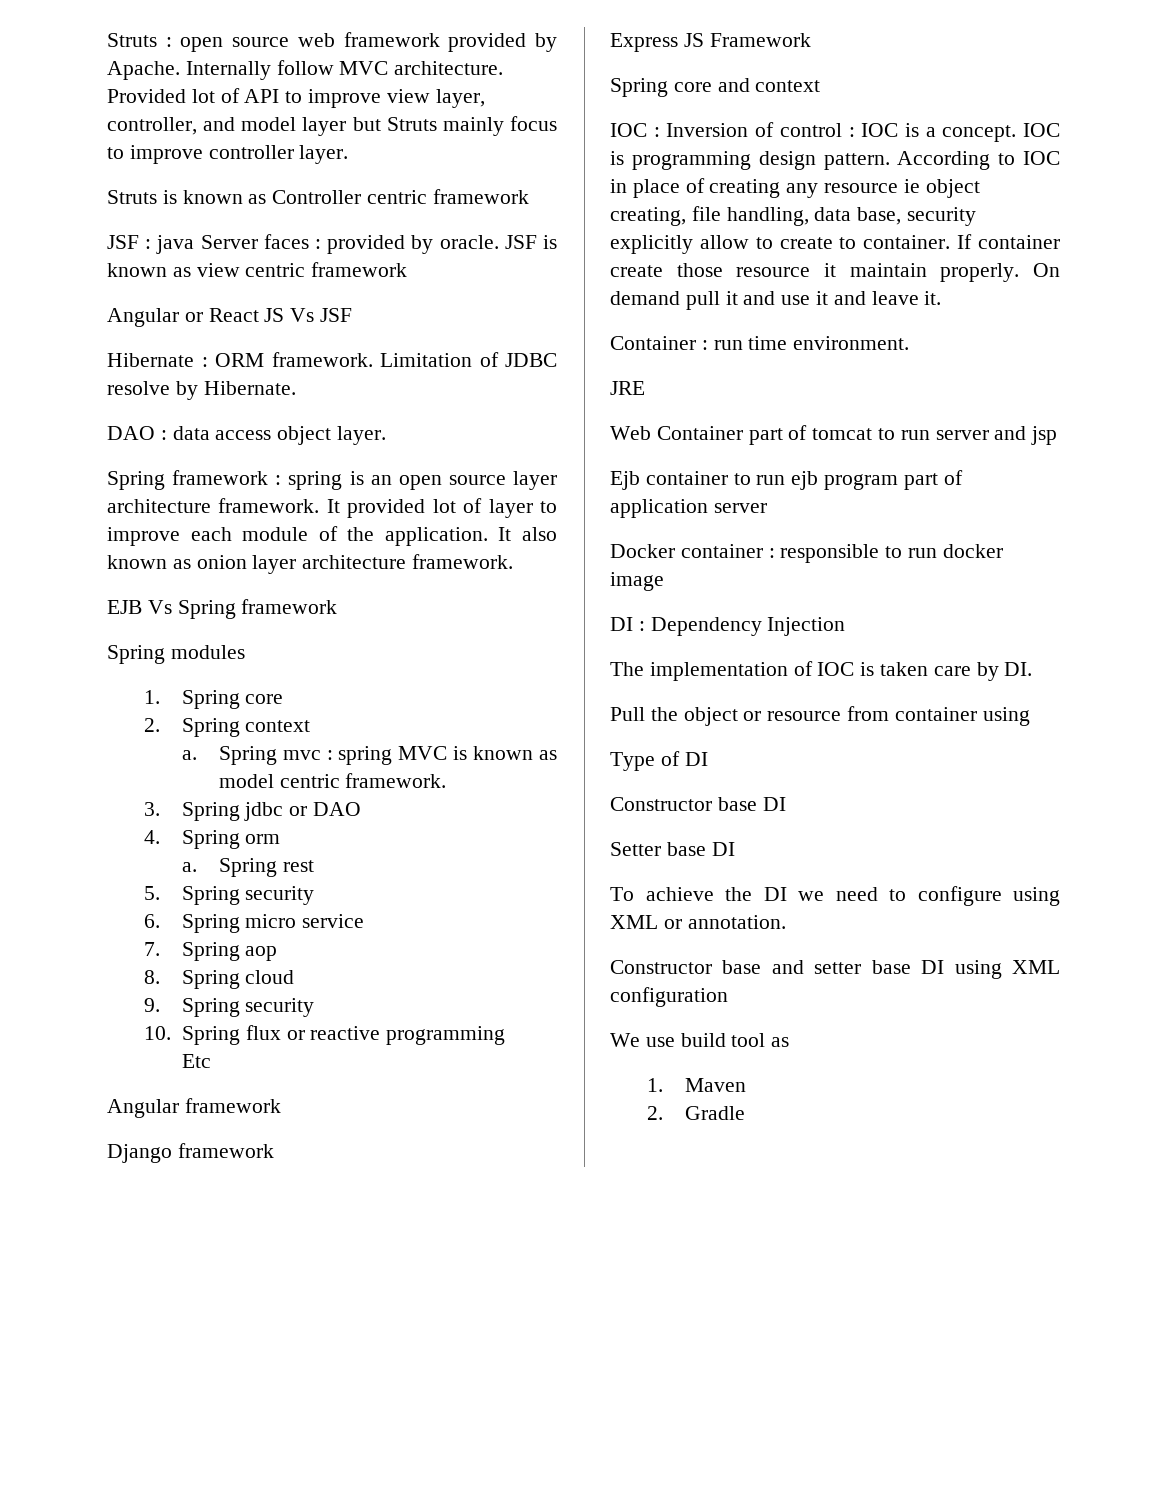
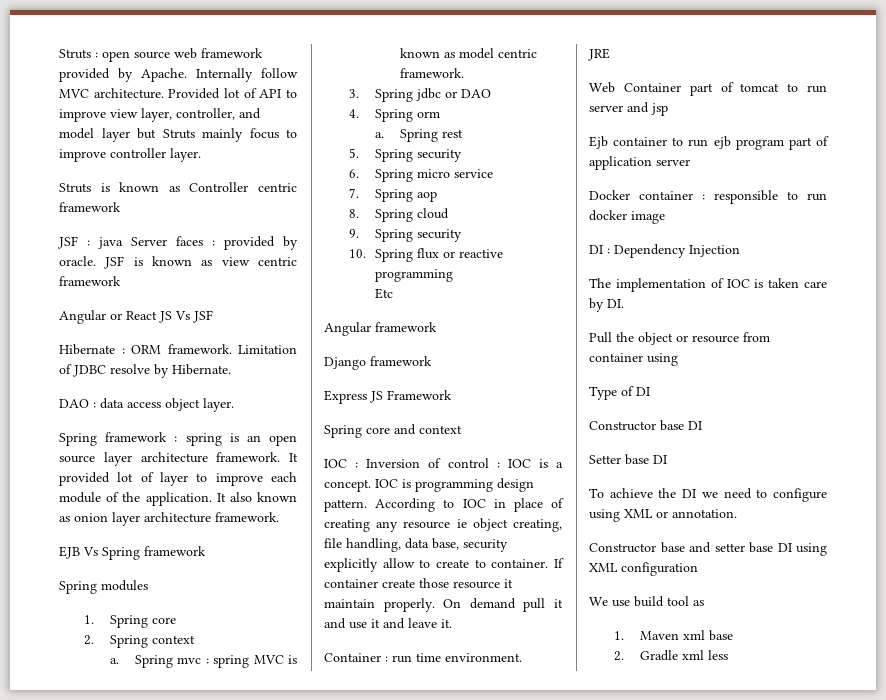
(746, 1085) none -> [682,630,733,641] xml base
(745, 1113) none -> [681,650,728,660] xml less

